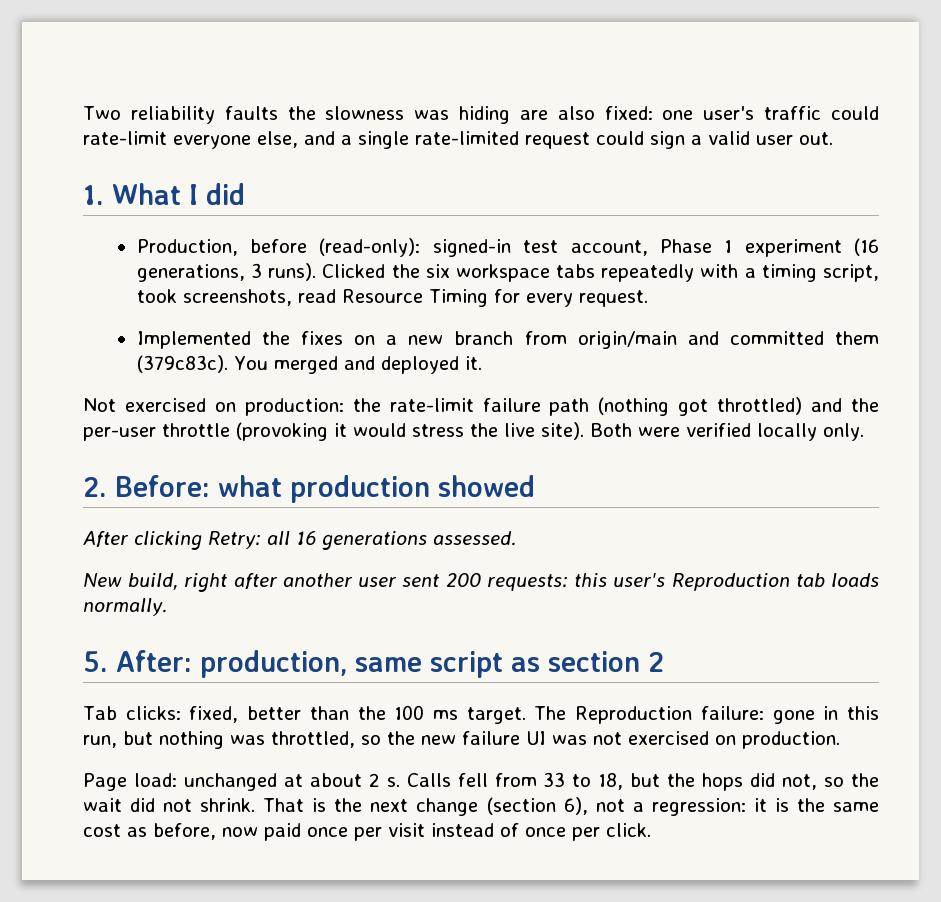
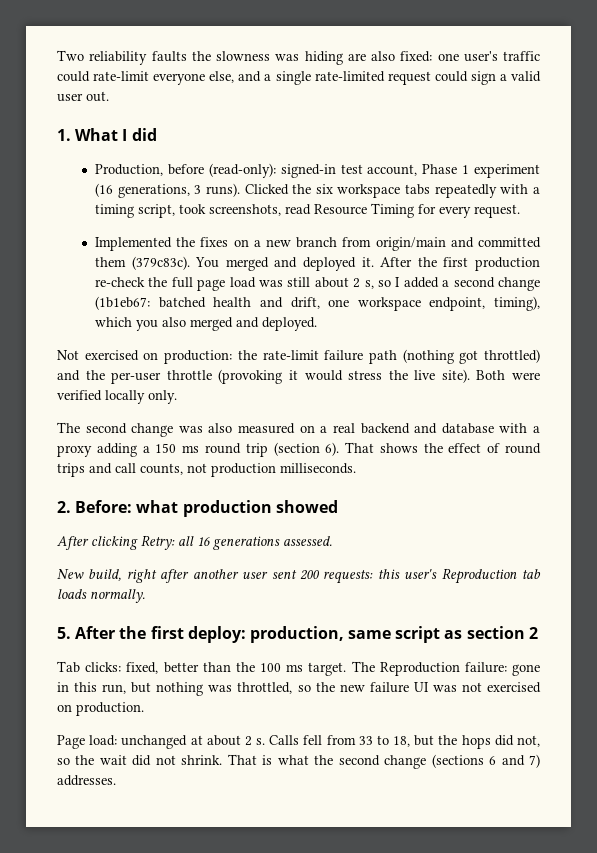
(482, 363) none -> [380,257,540,271] [95,277,540,291] [95,296,540,311] [95,317,318,331] After the first production re-check the full page load was still about 2 s, so I added a second change (1b1eb67: batched health and drift, one workspace endpoint, timing), which you also merged and deployed.
(864, 432) none -> [57,422,541,437] [57,442,541,457] [57,463,356,477] // The second change was also measured on a real backend and database with a proxy adding a 150 ms round trip (section 6). That shows the effect of round trips and call counts, not production milliseconds.
[116,650,192,672] After: -> [75,626,246,643] After the first deploy:
[334,797,879,816] [83,823,651,841] the next change (section 6), not a regression: it is the same cost as before, now paid once per visit instead of once per click. -> [277,754,540,769] [57,775,116,786] what the second change (sections 6 and 7) addresses.

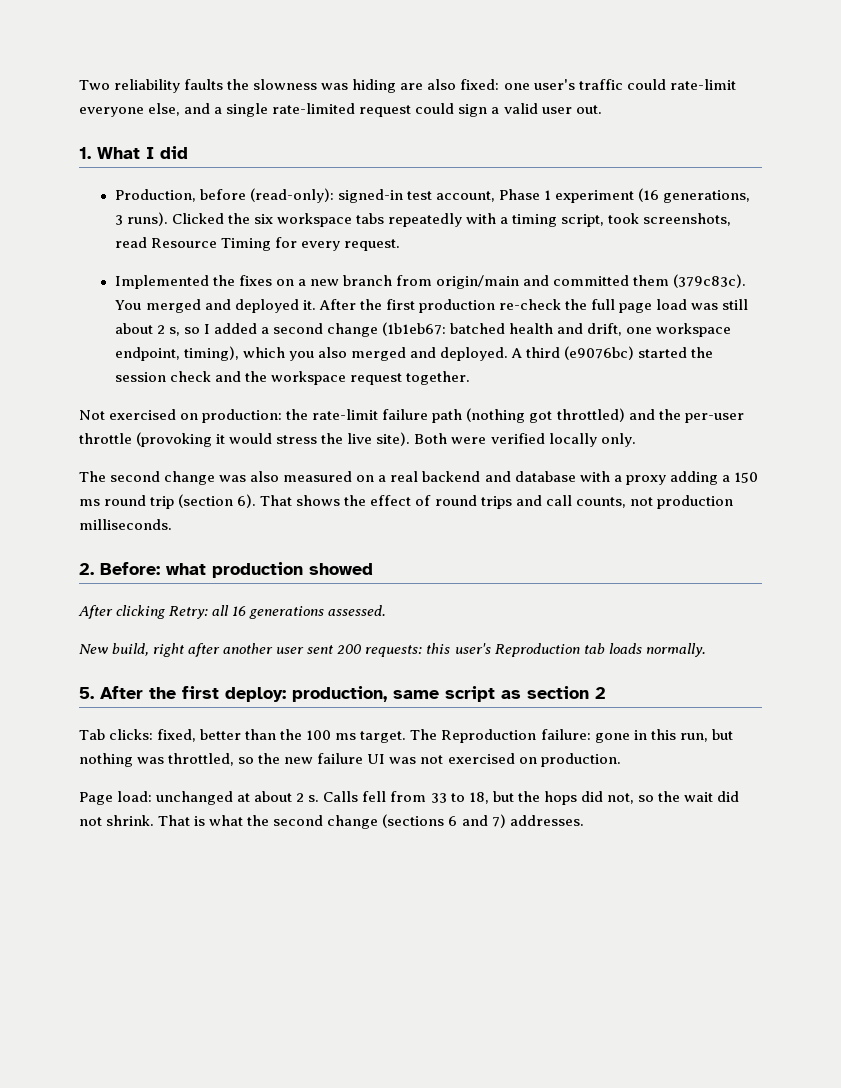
(318, 324) none -> [510,346,714,360] [114,371,470,385] A third (e9076bc) started the session check and the workspace request together.

